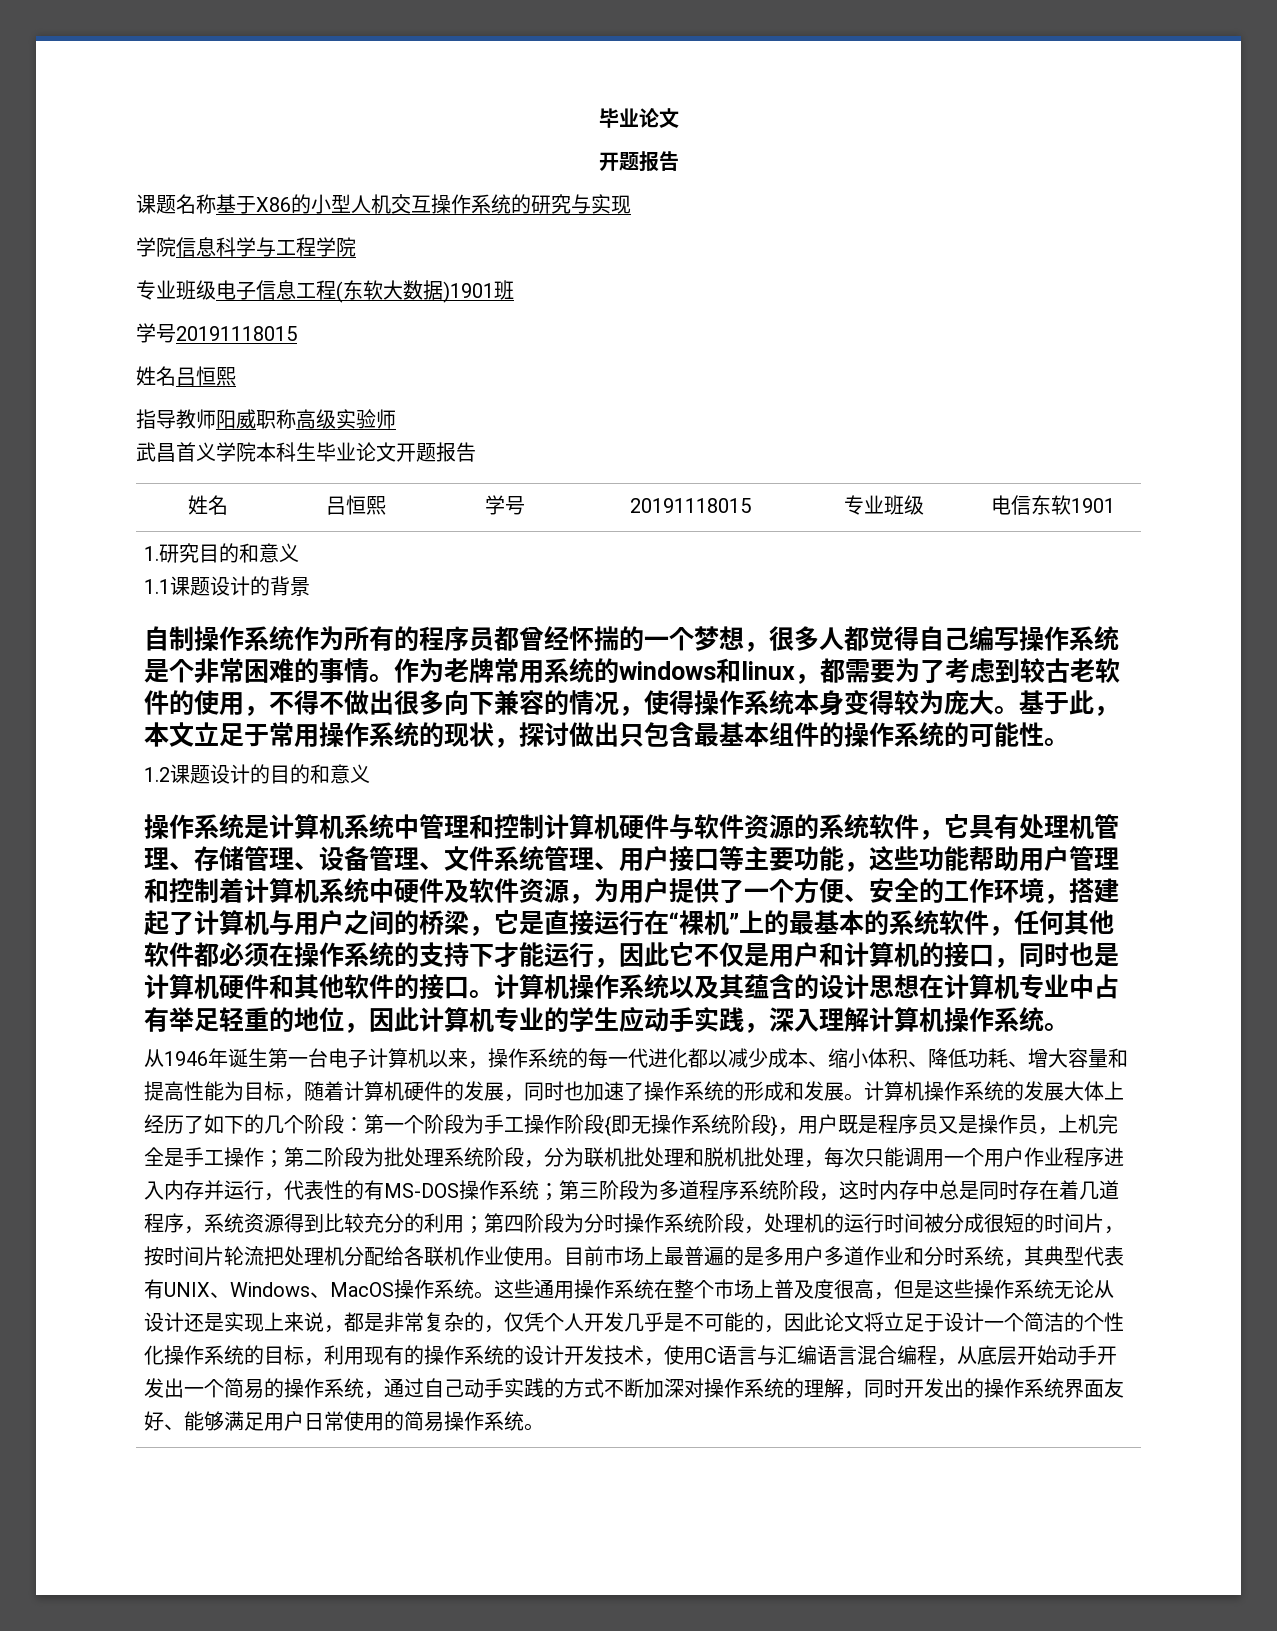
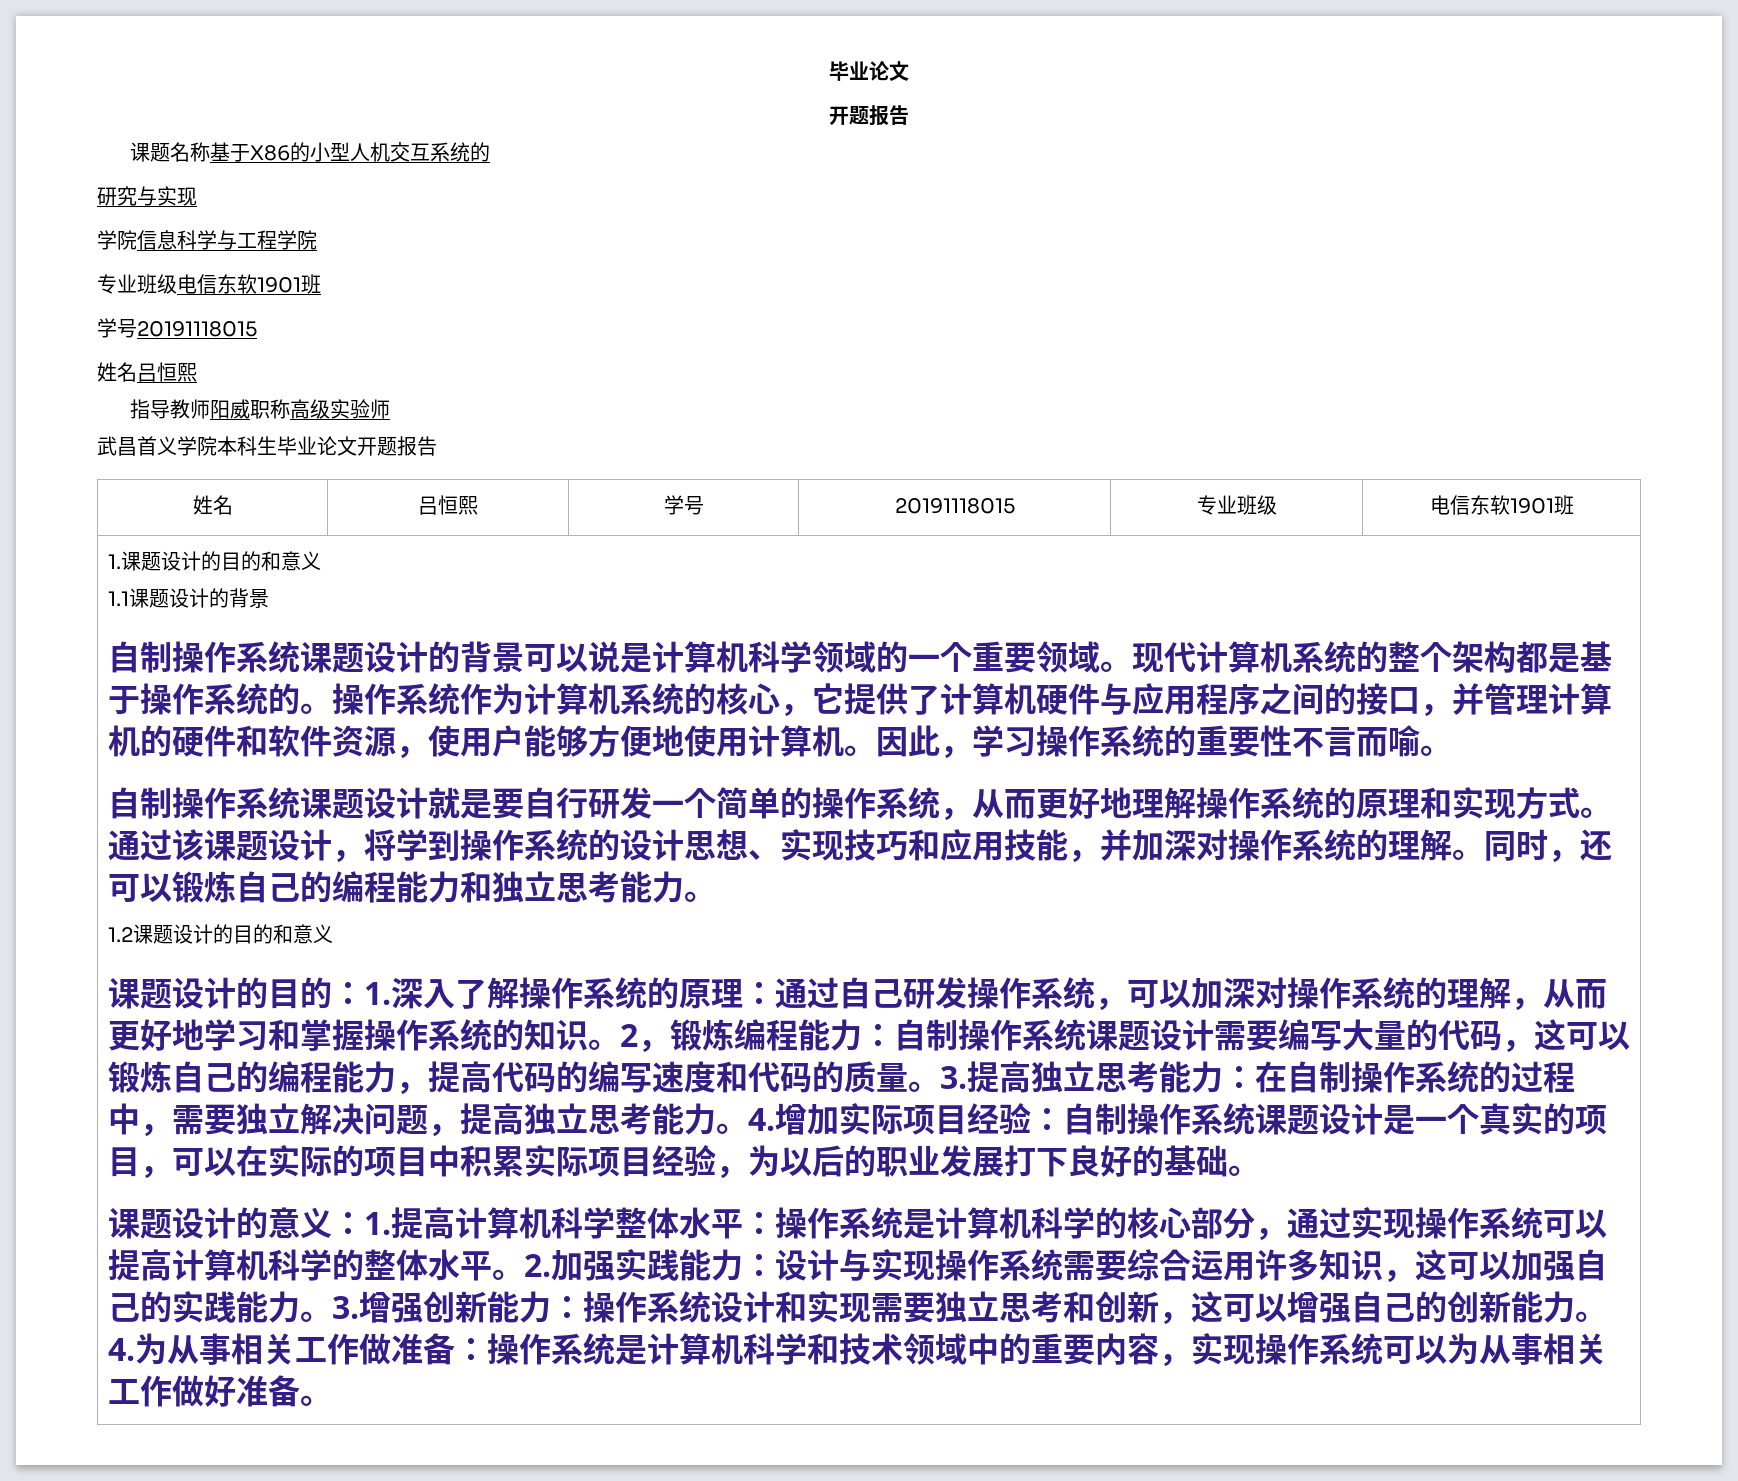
[431,194,531,214] 操作系统的 -> [429,142,490,162] 系统的 //
[236,280,494,303] 子信息工程(东软大数据)1901 -> [197,274,301,294] 信东软1901
[144,543,200,563] // 1.研究 -> [1553,495,1574,515] [107,551,221,571] 班 // 1.课题设计的
[294,626,1120,652] [144,658,1121,684] [144,690,1120,716] [144,722,1045,748] 作为所有的程序员都曾经怀揣的一个梦想，很多人都觉得自己编写操作系统是个非常困难的事情。作为老牌常用系统的windows和linux，都需要为了考虑到较古老软件的使用，不得不做出很多向下兼容的情况，使得操作系统本身变得较为庞大。基于此，本文立足于常用操作系统的现状，探讨做出只包含最基本组件的操作系统的可能性 -> [299,641,1612,673] [107,683,1612,717] [107,725,1452,759] [107,787,1612,821] [107,829,1612,863] [107,871,684,903] 课题设计的背景可以说是计算机科学领域的一个重要领域。现代计算机系统的整个架构都是基于操作系统的。操作系统作为计算机系统的核心，它提供了计算机硬件与应用程序之间的接口，并管理计算机的硬件和软件资源，使用户能够方便地使用计算机。因此，学习操作系统的重要性不言而喻。 // 自制操作系统课题设计就是要自行研发一个简单的操作系统，从而更好地理解操作系统的原理和实现方式。通过该课题设计，将学到操作系统的设计思想、实现技巧和应用技能，并加深对操作系统的理解。同时，还可以锻炼自己的编程能力和独立思考能力
[144,814,1120,840] [144,846,1120,872] [144,878,1120,904] [144,910,1115,936] [144,942,1120,968] [144,974,1120,999] [144,1006,1070,1033] [144,1048,1129,1069] [144,1081,1125,1102] [144,1114,1119,1137] [144,1147,1125,1168] [144,1180,1120,1201] [144,1213,1125,1234] [144,1246,1125,1267] [144,1279,1115,1300] [144,1312,1125,1333] [144,1345,1118,1366] [144,1378,645,1399] 操作系统是计算机系统中管理和控制计算机硬件与软件资源的系统软件，它具有处理机管理、存储管理、设备管理、文件系统管理、用户接口等主要功能，这些功能帮助用户管理和控制着计算机系统中硬件及软件资源，为用户提供了一个方便、安全的工作环境，搭建起了计算机与用户之间的桥梁，它是直接运行在“裸机”上的最基本的系统软件，任何其他软件都必须在操作系统的支持下才能运行，因此它不仅是用户和计算机的接口，同时也是计算机硬件和其他软件的接口。计算机操作系统以及其蕴含的设计思想在计算机专业中占有举足轻重的地位，因此计算机专业的学生应动手实践，深入理解计算机操作系统。 // 从1946年诞生第一台电子计算机以来，操作系统的每一代进化都以减少成本、缩小体积、降低功耗、增大容量和提高性能为目标，随着计算机硬件的发展，同时也加速了操作系统的形成和发展。计算机操作系统的发展大体上经历了如下的几个阶段：第一个阶段为手工操作阶段{即无操作系统阶段}，用户既是程序员又是操作员，上机完全是手工操作；第二阶段为批处理系统阶段，分为联机批处理和脱机批处理，每次只能调用一个用户作业程序进入内存并运行，代表性的有MS-DOS操作系统；第三阶段为多道程序系统阶段，这时内存中总是同时存在着几道程序，系统资源得到比较充分的利用；第四阶段为分时操作系统阶段，处理机的运行时间被分成很短的时间片，按时间片轮流把处理机分配给各联机作业使用。目前市场上最普遍的是多用户多道作业和分时系统，其典型代表有UNIX、Windows、MacOS操作系统。这些通用操作系统在整个市场上普及度很高，但是这些操作系统无论从设计还是实现上来说，都是非常复杂的，仅凭个人开发几乎是不可能的，因此论文将立足于设计一个简洁的个性化操作系统的目标，利用现有的操作系统的设计开发技术，使用C语言与汇编语言混合编程，从底层开始动手开发出一个简易的操作系统，通过自己动手实践的方式不断 -> [107,977,1191,1011] 课题设计的目的：1.深入了解操作系统的原理：通过自己研发操作系统，可以
[864,1378,1125,1398] [144,1411,525,1432] 同时开发出的操作系统界面友好、能够满足用户日常使用的简易操作系统 -> [1542,979,1607,1009] [107,1019,1630,1053] [107,1061,1575,1095] [107,1103,1607,1137] [107,1145,1260,1179] [107,1207,1607,1241] [107,1249,1607,1283] [107,1291,1607,1325] [107,1333,1607,1367] [107,1375,300,1407] 从而更好地学习和掌握操作系统的知识。2，锻炼编程能力：自制操作系统课题设计需要编写大量的代码，这可以锻炼自己的编程能力，提高代码的编写速度和代码的质量。3.提高独立思考能力：在自制操作系统的过程中，需要独立解决问题，提高独立思考能力。4.增加实际项目经验：自制操作系统课题设计是一个真实的项目，可以在实际的项目中积累实际项目经验，为以后的职业发展打下良好的基础。 // 课题设计的意义：1.提高计算机科学整体水平：操作系统是计算机科学的核心部分，通过实现操作系统可以提高计算机科学的整体水平。2.加强实践能力：设计与实现操作系统需要综合运用许多知识，这可以加强自己的实践能力。3.增强创新能力：操作系统设计和实现需要独立思考和创新，这可以增强自己的创新能力。4.为从事相关工作做准备：操作系统是计算机科学和技术领域中的重要内容，实现操作系统可以为从事相关工作做好准备

